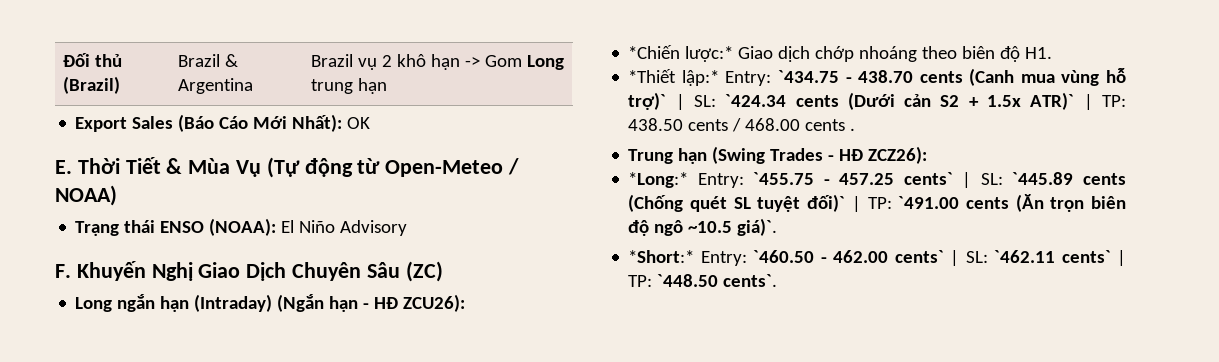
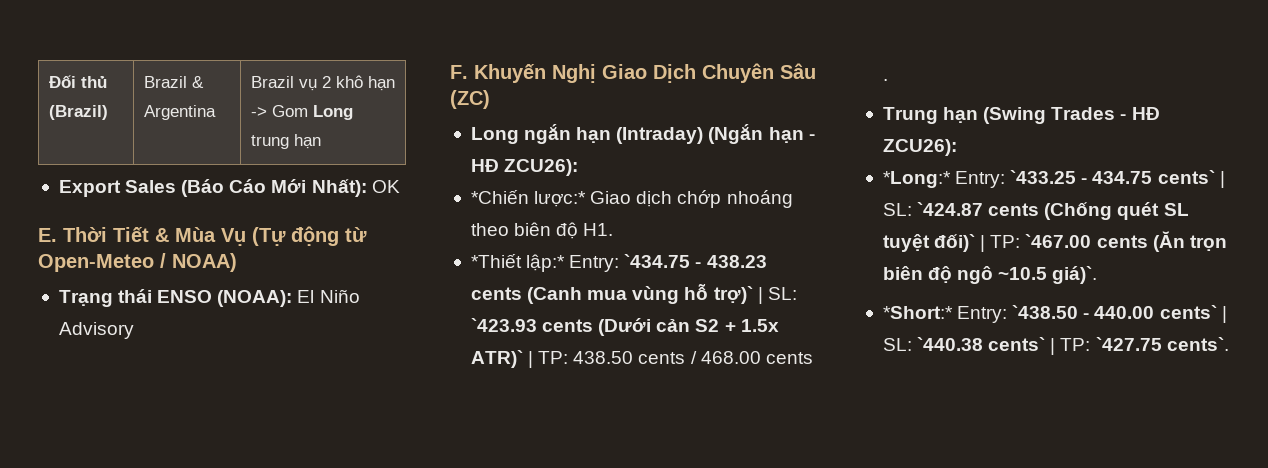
[858,70,914,83] 438.70 -> [706,255,767,268] 438.23
[725,94,787,107] `424.34 -> [470,318,537,332] `423.93
[868,146,928,164] ZCZ26): -> [882,139,957,156] ZCU26):
[753,172,1074,188] `455.75 - 457.25 cents` | SL: `445.89 -> [1010,170,1225,188] [882,202,984,216] `433.25 - 434.75 cents` | SL: `424.87
[898,196,960,209] `491.00 -> [1025,234,1092,248] `467.00
[753,250,1056,266] `460.50 - 462.00 cents` | SL: `462.11 -> [1012,305,1227,323] [882,337,984,351] `438.50 - 440.00 cents` | SL: `440.38
[657,274,719,287] `448.50 -> [1095,337,1162,351] `427.75

